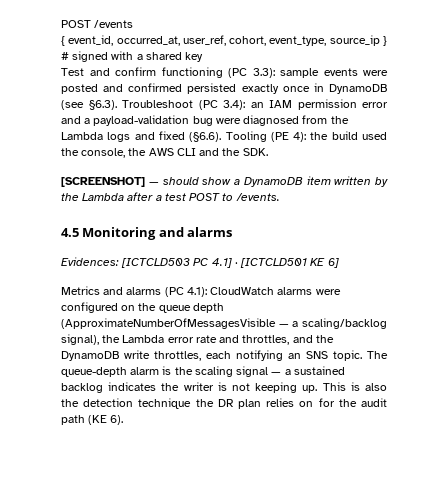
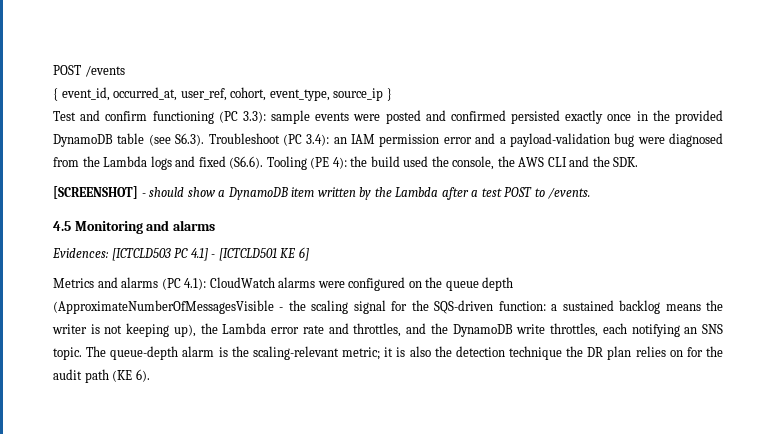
[61,51,204,62] # signed with a shared key -> (392, 94) none
[329,84,387,94] [61,100,117,110] DynamoDB (see §6.3). -> [652,110,723,124] [53,133,205,147] the provided DynamoDB table (see S6.3).
[189,132,222,142] (§6.6). -> [229,156,264,169] (S6.6).
[148,182,159,185] — -> [141,193,146,197] -
[234,262,238,266] · -> [211,254,216,258] -
[278,318,388,329] [61,334,99,345] — a scaling/backlog signal), -> [279,300,723,314] [52,323,196,337] - the scaling signal for the SQS-driven function: a sustained backlog means the writer is not keeping up),
[194,366,345,377] [61,382,346,393] scaling signal — a sustained backlog indicates the writer is not keeping up. This -> [252,346,394,360] scaling-relevant metric; it

